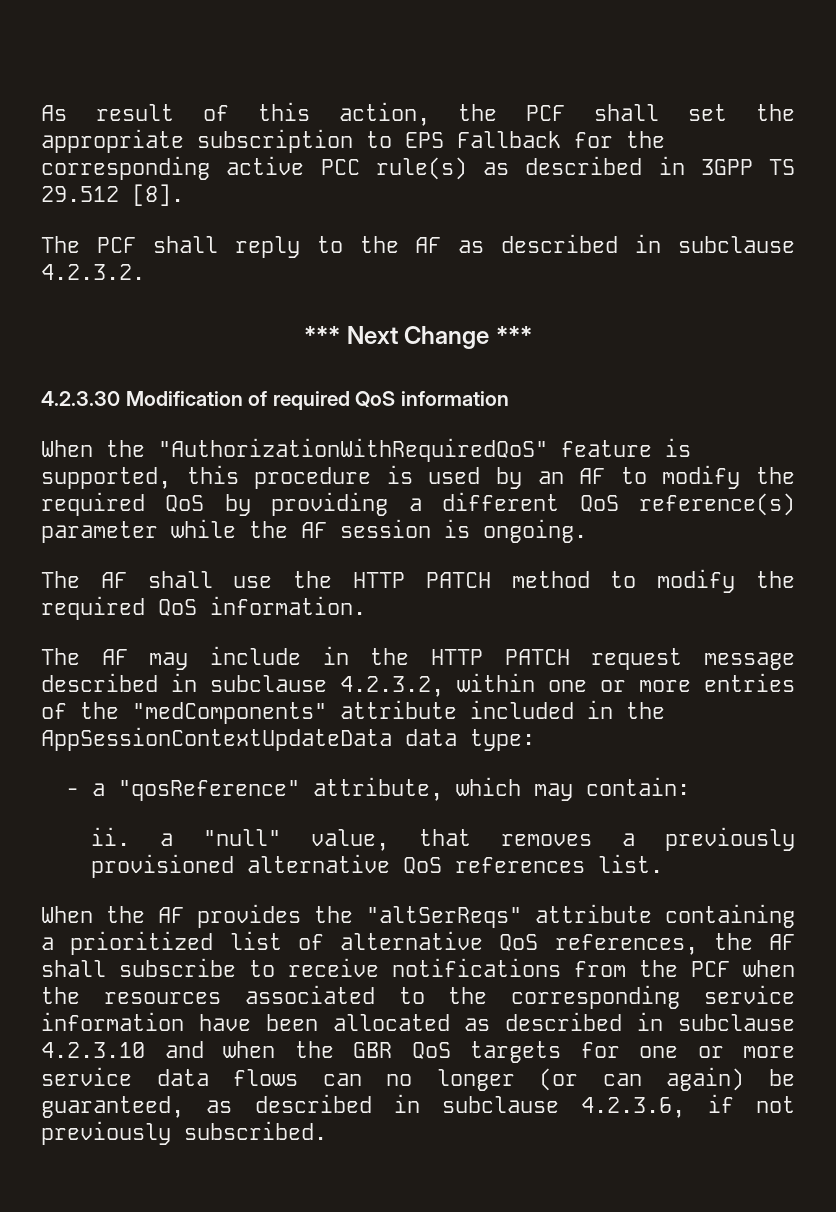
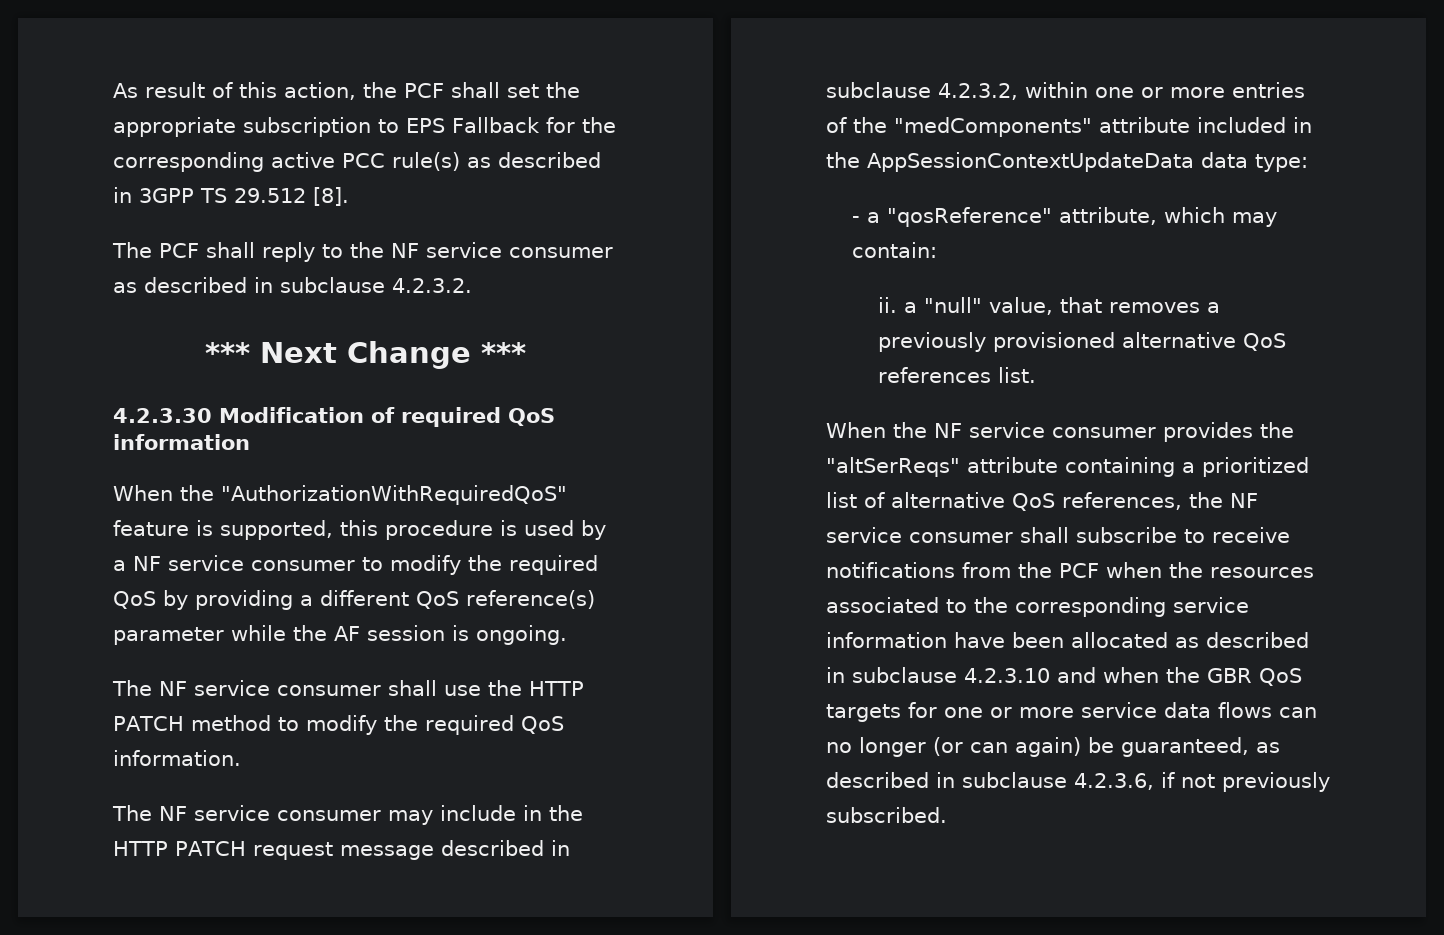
[415,237,442,253] AF -> [391,242,613,258] NF service consumer
[537,468,606,484] an AF -> [113,555,355,571] a NF service consumer
[100,572,127,588] AF -> [159,680,381,696] NF service consumer
[101,649,128,665] AF -> [159,805,381,821] NF service consumer
[158,907,184,923] AF -> [934,422,1156,438] NF service consumer
[769,934,795,950] AF -> [1230,493,1258,508] [826,527,1013,543] NF service consumer

